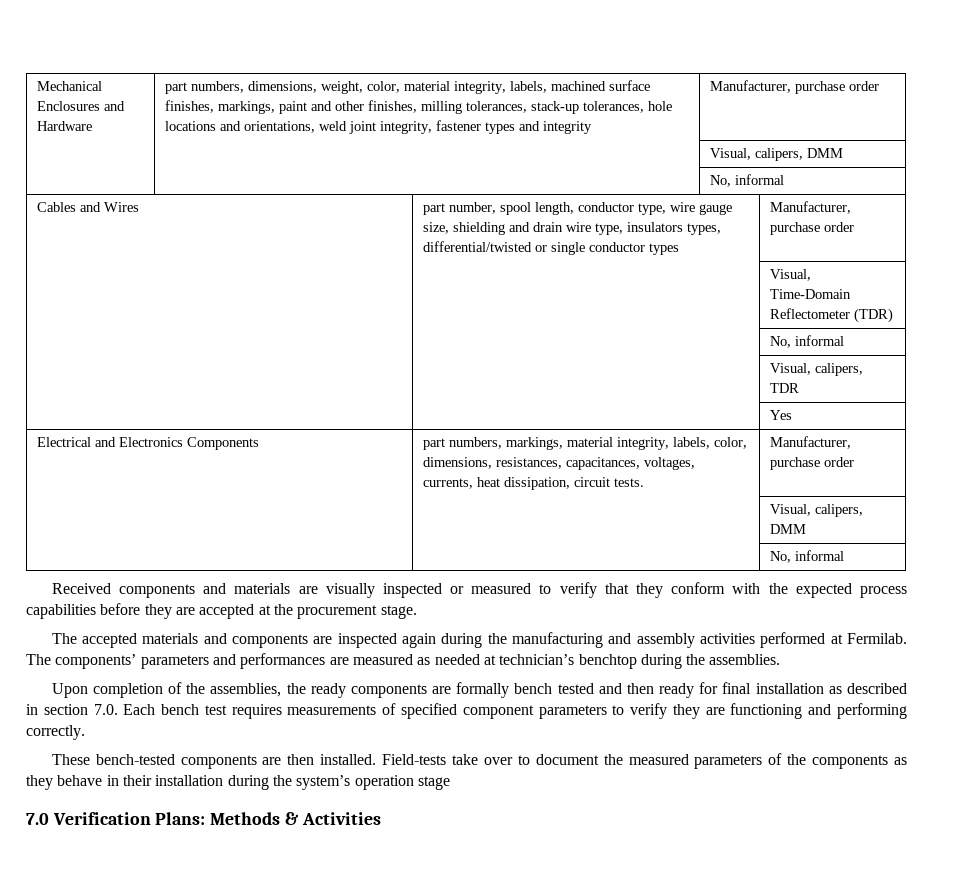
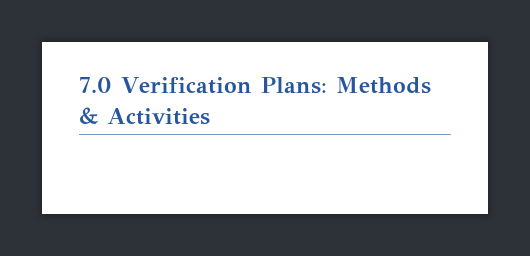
[37,81,103,91] [37,101,126,111] [37,121,93,131] [165,80,651,94] [165,100,673,114] [165,120,593,134] [710,80,880,94] [710,148,844,161] [710,174,785,187] [37,202,140,212] [423,202,733,215] [423,222,722,235] [423,241,680,255] [770,201,852,214] [770,222,855,235] [770,269,812,281] [770,289,852,299] [770,308,894,323] [770,335,845,348] [770,363,864,376] [770,383,800,393] [770,410,793,420] [37,437,260,450] [423,437,748,450] [423,457,696,470] [423,477,645,490] [770,436,852,449] [770,457,855,470] [770,504,864,517] [770,524,807,534] [770,550,845,563] [51,582,908,598] [26,603,417,619] [51,632,907,648] [26,653,781,669] [51,682,907,698] [26,703,908,719] [26,725,85,740] [51,753,907,769] [26,775,450,790] Mechanical Enclosures and Hardware | part numbers, dimensions, weight, color, material integrity, labels, machined surface finishes, markings, paint and other finishes, milling tolerances, stack-up tolerances, hole locations and orientations, weld joint integrity, fastener types and integrity | Manufacturer, purchase order // | | Visual, calipers, DMM // | | No, informal // Cables and Wires | part number, spool length, conductor type, wire gauge size, shielding and drain wire type, insulators types, differential/twisted or single conductor types | Manufacturer, purchase order // | | Visual, Time-Domain Reflectometer (TDR) // | | No, informal // | | Visual, calipers, TDR // | | Yes // Electrical and Electronics Components | part numbers, markings, material integrity, labels, color, dimensions, resistances, capacitances, voltages, currents, heat dissipation, circuit tests. | Manufacturer, purchase order // | | Visual, calipers, DMM // | | No, informal // Received components and materials are visually inspected or measured to verify that they conform with the expected process capabilities before they are accepted at the procurement stage. // The accepted materials and components are inspected again during the manufacturing and assembly activities performed at Fermilab. The components’ parameters and performances are measured as needed at technician’s benchtop during the assemblies. // Upon completion of the assemblies, the ready components are formally bench tested and then ready for final installation as described in section 7.0. Each bench test requires measurements of specified component parameters to verify they are functioning and performing correctly. // These bench-tested components are then installed. Field-tests take over to document the measured parameters of the components as they behave in their installation during the system’s operation stage // -> (79, 85) none

